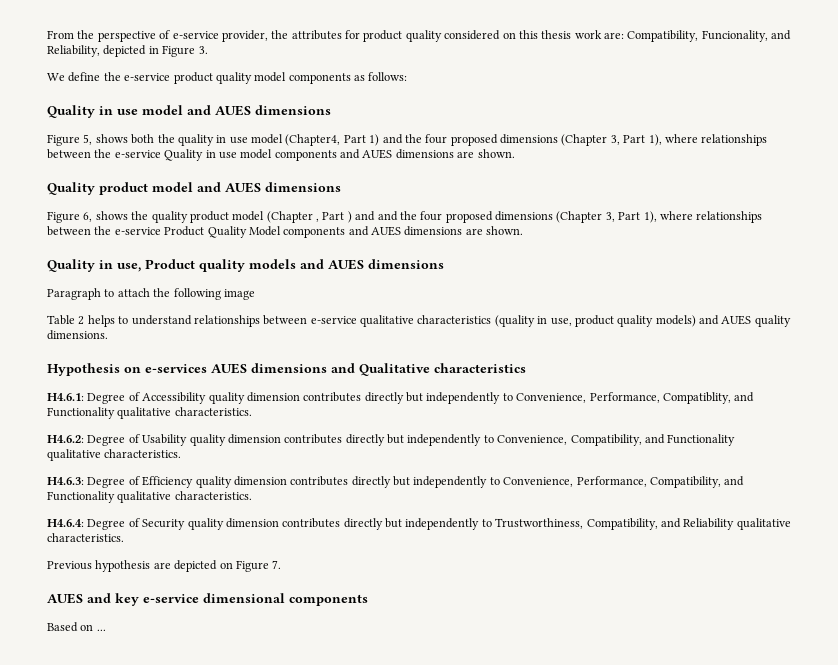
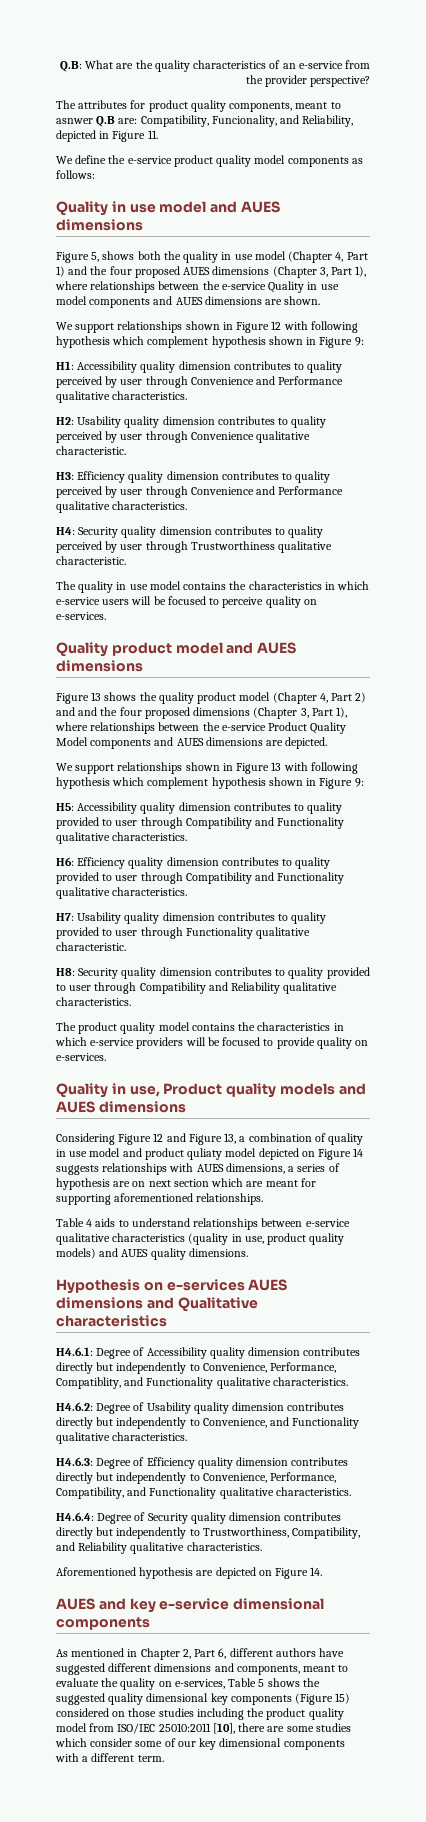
[47,30,602,42] From the perspective of e-service provider, the attributes for product quality considered on this thesis work -> [59,60,370,72] [245,75,370,87] [56,100,341,112] [56,116,116,127] Q.B: What are the quality characteristics of an e-service from the provider perspective? // The attributes for product quality components, meant to asnwer Q.B
[198,46,208,54] 3. -> [147,130,158,139] 11.
[285,134,341,146] (Chapter4, -> [288,251,344,263] (Chapter 4,
(498, 140) none -> [183,267,211,275] AUES
(515, 153) none -> [56,321,358,333] [56,336,364,348] [56,361,343,373] [56,376,344,388] [56,391,188,403] [56,416,327,428] [56,431,311,443] [56,446,126,455] [56,471,331,483] [56,486,344,498] [56,501,188,513] [56,526,324,538] [56,541,333,553] [56,556,126,565] [56,581,370,593] [56,596,317,608] [56,612,106,620] // We support relationships shown in Figure 12 with following hypothesis which complement hypothesis shown in Figure 9: // H1: Accessibility quality dimension contributes to quality perceived by user through Convenience and Performance qualitative characteristics. // H2: Usability quality dimension contributes to quality perceived by user through Convenience qualitative characteristic. // H3: Efficiency quality dimension contributes to quality perceived by user through Convenience and Performance qualitative characteristics. // H4: Security quality dimension contributes to quality perceived by user through Trustworthiness qualitative characteristic. // The quality in use model contains the characteristics in which e-service users will be focused to perceive quality on e-services.
[83,212,93,222] 6, -> [91,692,102,701] 13
[316,211,352,223] , Part ) -> [319,692,367,703] 4, Part 2)
[486,226,524,235] shown. -> [285,737,328,749] [56,762,358,774] [56,777,364,789] [56,802,343,814] [56,817,345,829] [56,832,188,844] [56,857,331,869] [56,872,345,884] [56,887,188,899] [56,912,327,924] [56,927,311,939] [56,942,126,951] [56,967,370,979] [56,982,338,994] [56,997,131,1006] [56,1022,344,1034] [55,1037,369,1049] [56,1053,106,1061] depicted. // We support relationships shown in Figure 13 with following hypothesis which complement hypothesis shown in Figure 9: // H5: Accessibility quality dimension contributes to quality provided to user through Compatibility and Functionality qualitative characteristics. // H6: Efficiency quality dimension contributes to quality provided to user through Compatibility and Functionality qualitative characteristics. // H7: Usability quality dimension contributes to quality provided to user through Functionality qualitative characteristic. // H8: Security quality dimension contributes to quality provided to user through Compatibility and Reliability qualitative characteristics. // The product quality model contains the characteristics in which e-service providers will be focused to provide quality on e-services.
[47,288,255,300] [47,315,115,327] Paragraph to attach the following image // Table 2 helps -> [56,1133,364,1145] [56,1148,364,1160] [56,1163,340,1175] [56,1178,316,1190] [56,1193,264,1205] [56,1218,116,1227] Considering Figure 12 and Figure 13, a combination of quality in use model and product quliaty model depicted on Figure 14 suggests relationships with AUES dimensions, a series of hypothesis are on next section which are meant for supporting aforementioned relationships. // Table 4 aids
[570,434,642,446] Compatibility, -> (267, 1423) none
[47,561,92,570] Previous -> [56,1567,136,1576] Aforementioned
[272,560,282,569] 7. -> [310,1567,323,1576] 14.
[47,622,106,632] Based on ... -> [56,1648,345,1660] [56,1663,349,1675] [56,1678,320,1690] [56,1693,351,1705] [56,1708,344,1720] [56,1723,351,1734] [55,1738,345,1750] [55,1753,164,1762] As mentioned in Chapter 2, Part 6, different authors have suggested different dimensions and components, meant to evaluate the quality on e-services, Table 5 shows the suggested quality dimensional key components (Figure 15) considered on those studies including the product quality model from ISO/IEC 25010:2011 [10], there are some studies which consider some of our key dimensional components with a different term.

